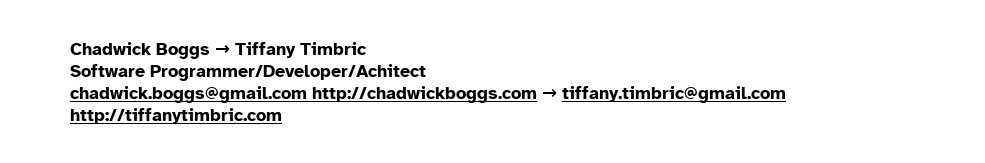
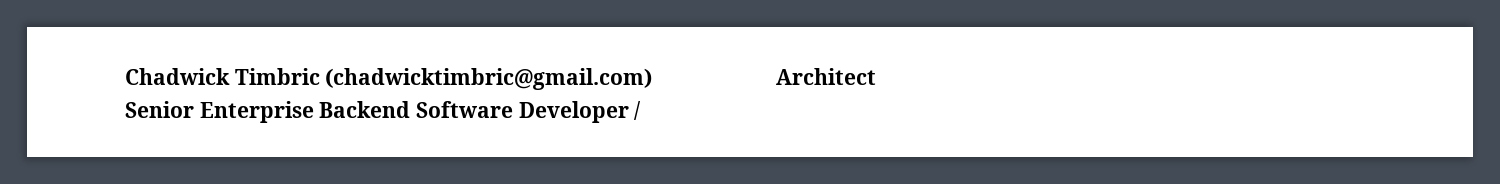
[156,42,367,59] [70,64,426,81] [70,86,786,103] [70,108,282,124] Boggs → Tiffany Timbric // Software Programmer/Developer/Achitect // chadwick.boggs@gmail.com http://chadwickboggs.com → tiffany.timbric@gmail.com http://tiffanytimbric.com -> [234,68,653,90] [125,101,642,123] [776,68,876,85] Timbric (chadwicktimbric@gmail.com) // Senior Enterprise Backend Software Developer / Architect

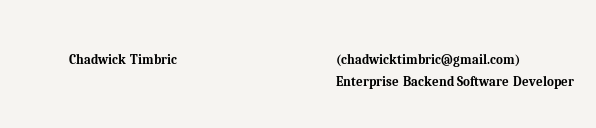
[125,101,194,118] Senior -> (520, 60) none
[634,101,642,120] [776,68,876,85] / Architect -> (574, 82) none

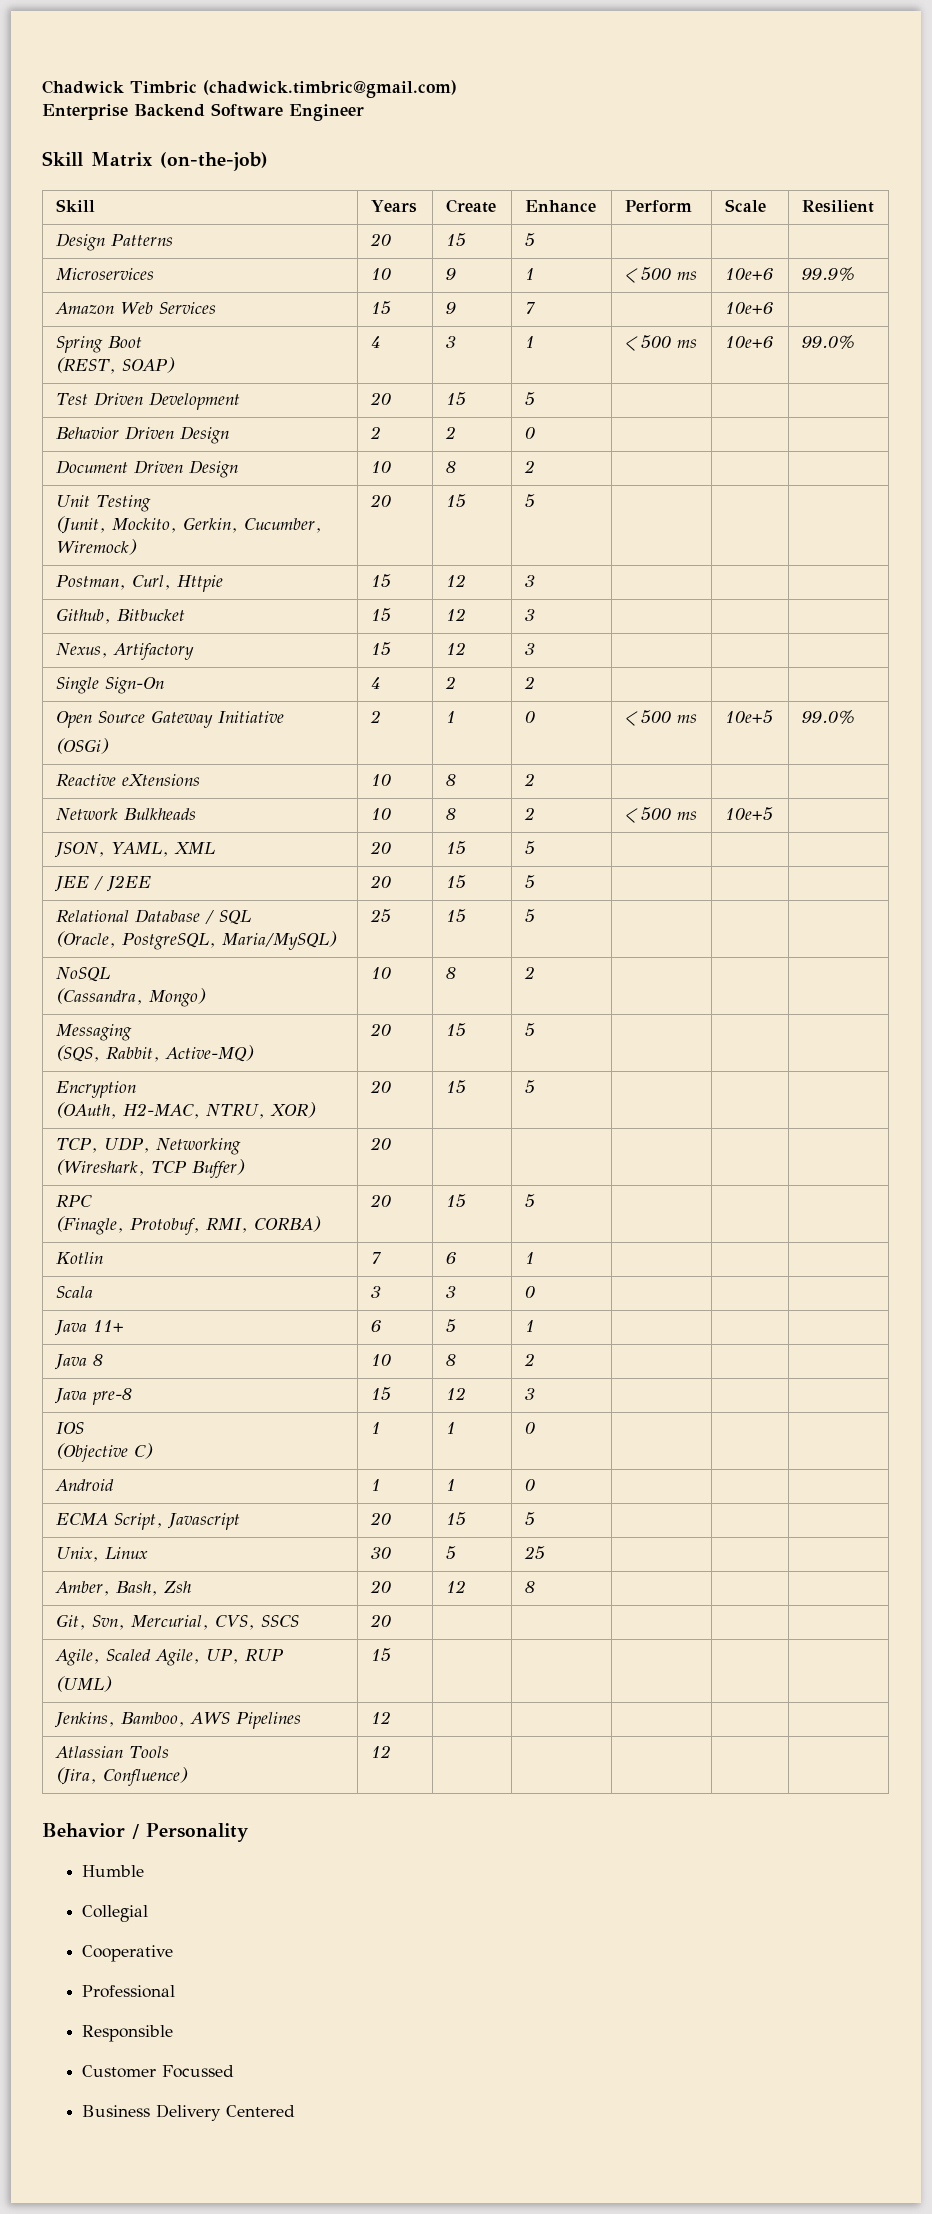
[336,53,520,67] (chadwicktimbric@gmail.com) -> [203,80,457,98] (chadwick.timbric@gmail.com)
[512,75,574,89] Developer -> [289,104,364,121] [42,151,268,171] [55,199,95,212] [370,200,417,213] [445,199,496,213] [524,200,596,212] [624,200,692,212] [724,199,766,212] [801,200,874,213] [55,233,173,251] [369,233,391,246] [445,233,466,247] [524,233,535,247] [55,268,154,280] [370,268,391,280] [445,268,456,280] [524,268,535,280] [624,267,697,283] [724,268,773,280] [801,267,854,281] [54,302,216,314] [370,301,391,315] [445,302,456,314] [524,302,535,314] [724,302,773,314] [55,336,142,353] [55,357,175,374] [370,336,381,348] [445,336,456,348] [524,336,535,348] [624,335,697,351] [724,336,773,348] [801,335,854,349] [55,392,240,410] [369,392,391,405] [445,392,466,406] [524,392,535,406] [55,426,229,444] [369,426,381,439] [444,426,456,439] [524,427,535,439] [55,460,238,478] [370,461,391,473] [445,461,456,473] [523,460,535,473] [55,495,151,512] [55,516,322,534] [55,539,137,555] [369,494,391,507] [445,494,466,508] [524,494,535,508] [55,575,223,592] [370,574,391,588] [445,574,466,587] [524,575,535,587] [55,608,185,624] [370,608,391,622] [445,608,466,621] [524,609,535,621] [55,643,194,660] [370,642,391,656] [445,642,466,655] [524,643,535,655] [55,677,164,694] [370,677,381,689] [444,676,456,689] [523,676,535,689] [55,710,284,728] [55,738,109,754] [369,710,381,723] [445,711,456,723] [524,711,535,723] [624,710,697,726] [724,710,773,724] [801,710,854,724] [55,774,200,787] [370,774,391,786] [445,774,456,786] [523,773,535,786] [55,808,196,820] [370,808,391,820] [445,808,456,820] [523,807,535,820] [624,807,697,823] [724,807,773,821] [53,842,215,858] [369,841,391,854] [445,841,466,855] [524,841,535,855] [53,875,151,892] [369,875,391,888] [445,875,466,889] [524,875,535,889] [55,909,251,925] [55,931,337,950] [369,909,391,923] [445,909,466,923] [524,909,535,923] [55,967,110,982] [55,988,206,1007] [370,967,391,979] [445,967,456,979] [523,966,535,979] [55,1024,132,1041] [55,1045,254,1062] [369,1023,391,1036] [445,1023,466,1037] [524,1023,535,1037] [55,1081,136,1098] [55,1102,316,1119] [369,1080,391,1093] [445,1080,466,1094] [524,1080,535,1094] [55,1137,241,1155] [55,1159,245,1178] [369,1137,391,1150] [55,1195,92,1208] [55,1216,321,1235] [369,1194,391,1207] [445,1194,466,1208] [524,1194,535,1208] [55,1252,103,1264] [370,1252,381,1264] [445,1252,456,1264] [524,1252,535,1264] [55,1286,93,1298] [370,1286,381,1298] [445,1286,456,1298] [524,1286,535,1298] [53,1320,124,1336] [370,1320,381,1332] [445,1319,456,1333] [524,1320,535,1332] [53,1354,103,1370] [370,1354,391,1366] [445,1354,456,1366] [523,1353,535,1366] [53,1388,132,1405] [370,1387,391,1401] [445,1387,466,1400] [524,1388,535,1400] [55,1422,84,1434] [55,1443,153,1462] [370,1422,381,1434] [445,1422,456,1434] [524,1422,535,1434] [54,1479,114,1491] [370,1479,381,1491] [445,1479,456,1491] [524,1479,535,1491] [55,1513,240,1530] [369,1512,391,1525] [445,1512,466,1526] [524,1512,535,1526] [55,1547,148,1562] [370,1547,391,1559] [445,1546,456,1560] [523,1546,545,1560] [54,1581,191,1596] [369,1580,391,1593] [445,1580,466,1593] [524,1581,535,1593] [55,1614,299,1630] [369,1614,391,1627] [54,1649,284,1666] [55,1676,112,1692] [370,1648,391,1662] [53,1712,301,1729] [370,1711,391,1724] [54,1746,169,1758] [55,1767,188,1786] [370,1745,391,1758] [42,1823,249,1842] [82,1865,145,1877] [82,1905,149,1922] [82,1945,174,1962] [82,1985,176,1998] [82,2025,174,2042] [82,2065,235,2078] [82,2104,296,2121] Engineer // Skill Matrix (on-the-job) // Skill | Years | Create | Enhance | Perform | Scale | Resilient // Design Patterns | 20 | 15 | 5 | | | // Microservices | 10 | 9 | 1 | < 500 ms | 10e+6 | 99.9% // Amazon Web Services | 15 | 9 | 7 | | 10e+6 | // Spring Boot // (REST, SOAP) | 4 | 3 | 1 | < 500 ms | 10e+6 | 99.0% // Test Driven Development | 20 | 15 | 5 | | | // Behavior Driven Design | 2 | 2 | 0 | | | // Document Driven Design | 10 | 8 | 2 | | | // Unit Testing // (Junit, Mockito, Gerkin, Cucumber, Wiremock) | 20 | 15 | 5 | | | // Postman, Curl, Httpie | 15 | 12 | 3 | | | // Github, Bitbucket | 15 | 12 | 3 | | | // Nexus, Artifactory | 15 | 12 | 3 | | | // Single Sign-On | 4 | 2 | 2 | | | // Open Source Gateway Initiative // (OSGi) | 2 | 1 | 0 | < 500 ms | 10e+5 | 99.0% // Reactive eXtensions | 10 | 8 | 2 | | | // Network Bulkheads | 10 | 8 | 2 | < 500 ms | 10e+5 | // JSON, YAML, XML | 20 | 15 | 5 | | | // JEE / J2EE | 20 | 15 | 5 | | | // Relational Database / SQL // (Oracle, PostgreSQL, Maria/MySQL) | 25 | 15 | 5 | | | // NoSQL // (Cassandra, Mongo) | 10 | 8 | 2 | | | // Messaging // (SQS, Rabbit, Active-MQ) | 20 | 15 | 5 | | | // Encryption // (OAuth, H2-MAC, NTRU, XOR) | 20 | 15 | 5 | | | // TCP, UDP, Networking // (Wireshark, TCP Buffer) | 20 | | | | | // RPC // (Finagle, Protobuf, RMI, CORBA) | 20 | 15 | 5 | | | // Kotlin | 7 | 6 | 1 | | | // Scala | 3 | 3 | 0 | | | // Java 11+ | 6 | 5 | 1 | | | // Java 8 | 10 | 8 | 2 | | | // Java pre-8 | 15 | 12 | 3 | | | // IOS // (Objective C) | 1 | 1 | 0 | | | // Android | 1 | 1 | 0 | | | // ECMA Script, Javascript | 20 | 15 | 5 | | | // Unix, Linux | 30 | 5 | 25 | | | // Amber, Bash, Zsh | 20 | 12 | 8 | | | // Git, Svn, Mercurial, CVS, SSCS | 20 | | | | | // Agile, Scaled Agile, UP, RUP // (UML) | 15 | | | | | // Jenkins, Bamboo, AWS Pipelines | 12 | | | | | // Atlassian Tools // (Jira, Confluence) | 12 | | | | | // Behavior / Personality // Humble // Collegial // Cooperative // Professional // Responsible // Customer Focussed // Business Delivery Centered

